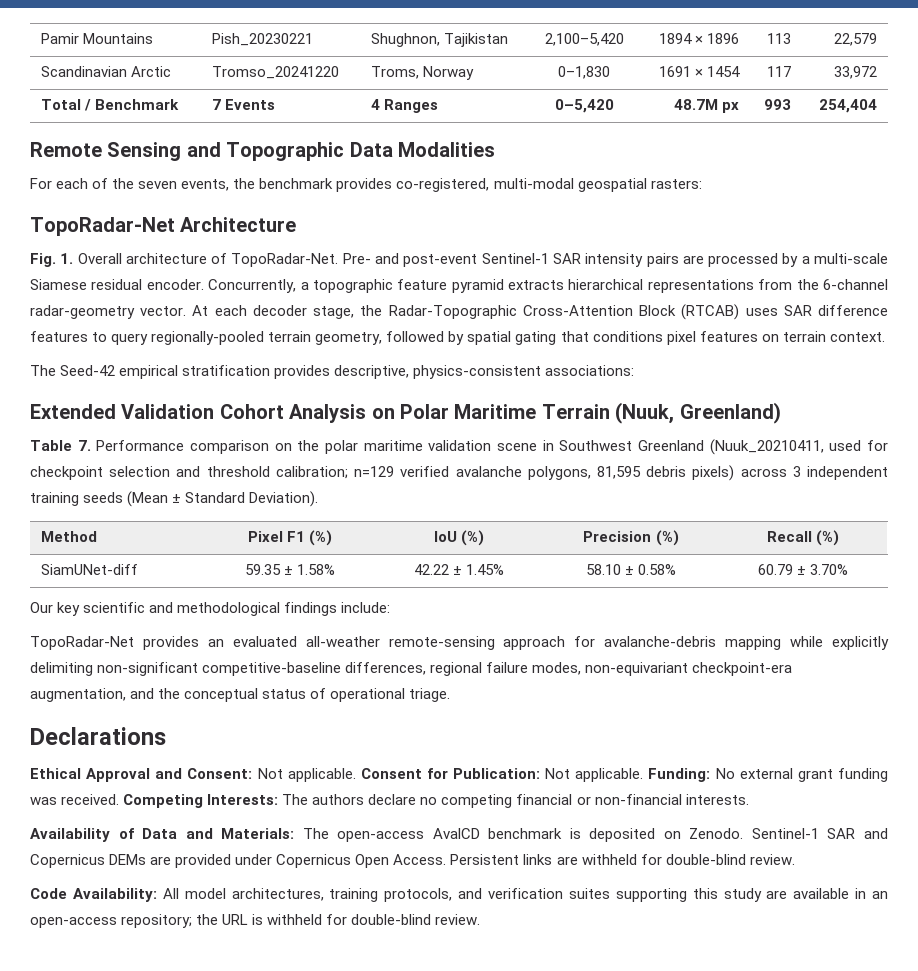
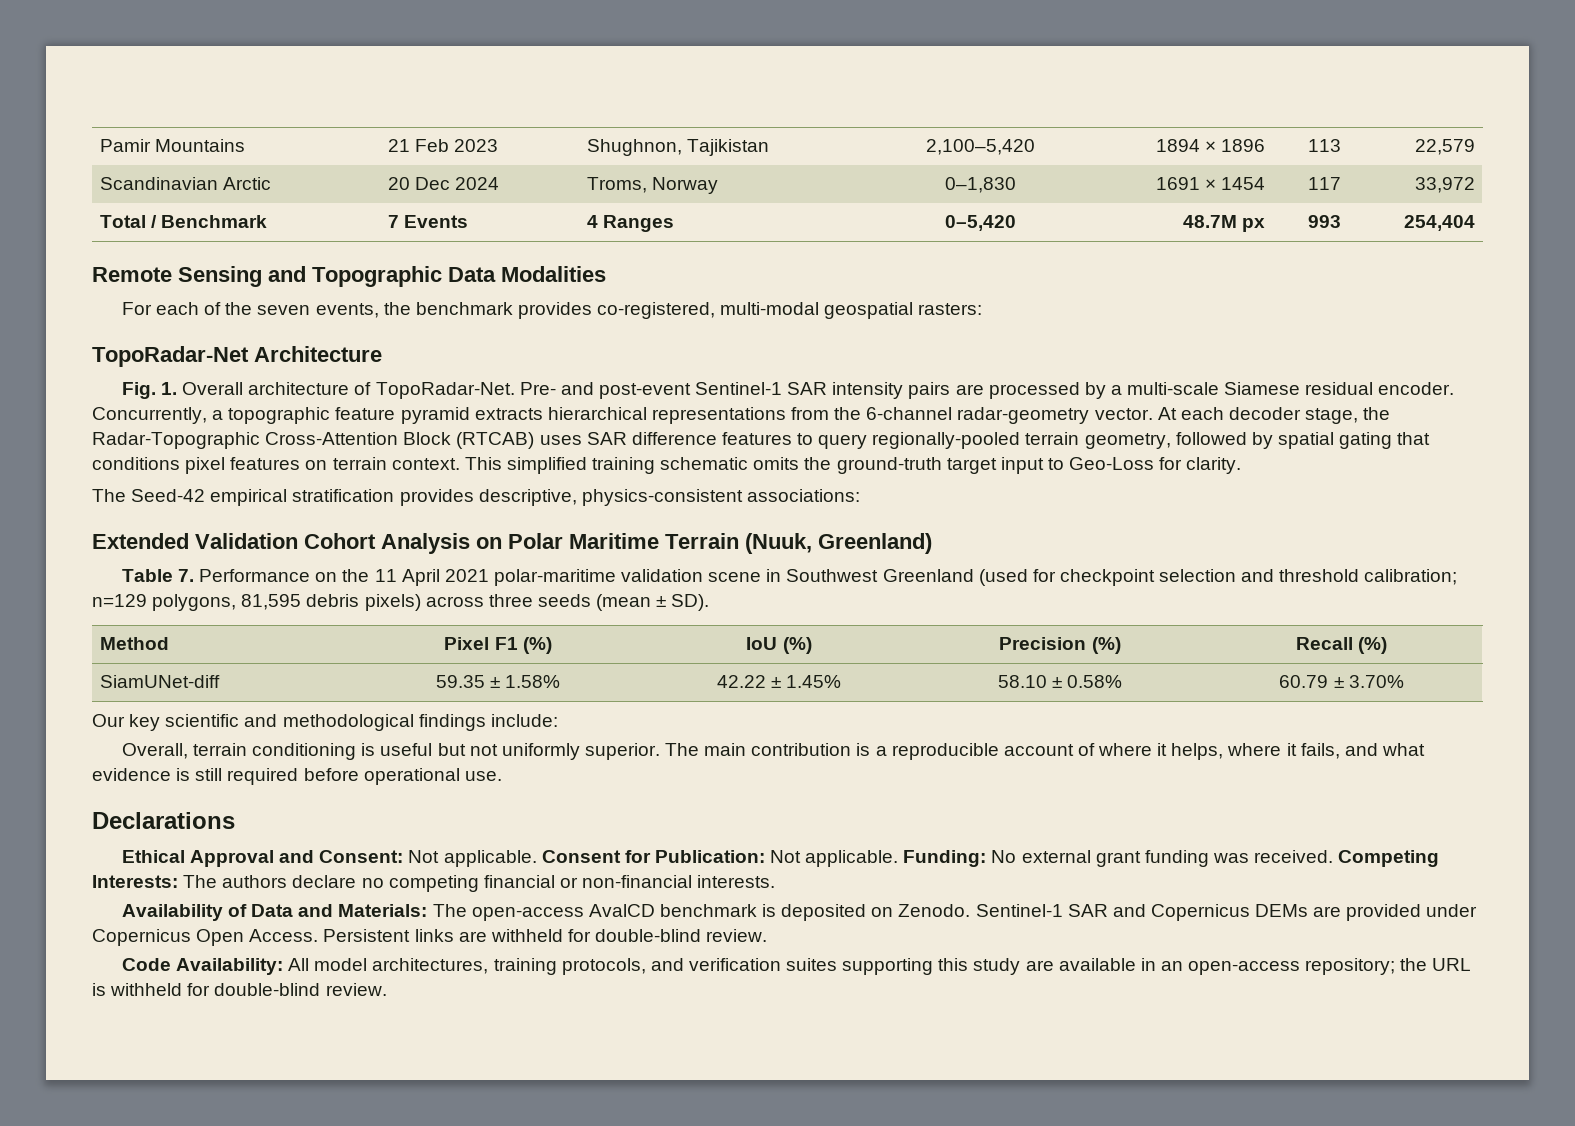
[211,33,313,46] Pish_20230221 -> [388,139,499,152] 21 Feb 2023
[211,66,339,79] Tromso_20241220 -> [388,177,500,190] 20 Dec 2024
(885, 337) none -> [464,457,1242,474] This simplified training schematic omits the ground-truth target input to Geo-Loss for clarity.
[190,440,269,454] comparison -> (311, 575) none
[325,440,423,454] polar maritime -> [374,569,616,586] 11 April 2021 polar-maritime
[709,439,862,455] (Nuuk_20210411, used -> [978,569,1028,586] (used
[400,466,522,477] verified avalanche -> (147, 600) none
[792,466,888,480] [30,491,319,507] 3 independent training seeds (Mean ± Standard Deviation). -> [488,594,710,611] three seeds (mean ± SD).
[30,636,889,650] [30,662,793,676] [30,688,451,702] TopoRadar-Net provides an evaluated all-weather remote-sensing approach for avalanche-debris mapping while explicitly delimiting non-significant competitive-baseline differences, regional failure modes, non-equivariant checkpoint-era augmentation, and the conceptual status of operational triage. -> [121,743,1425,760] [92,768,502,785] Overall, terrain conditioning is useful but not uniformly superior. The main contribution is a reproducible account of where it helps, where it fails, and what evidence is still required before operational use.

